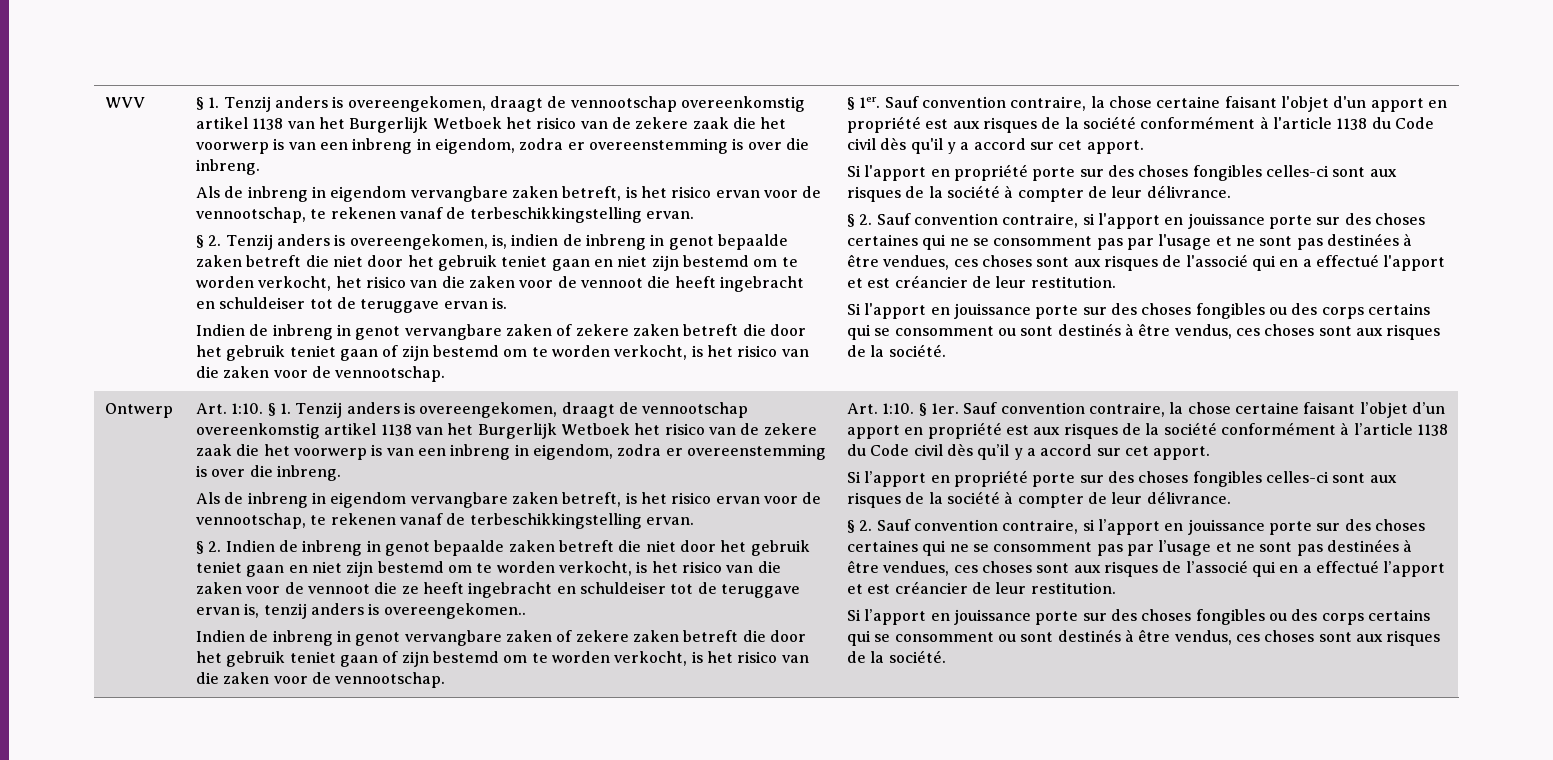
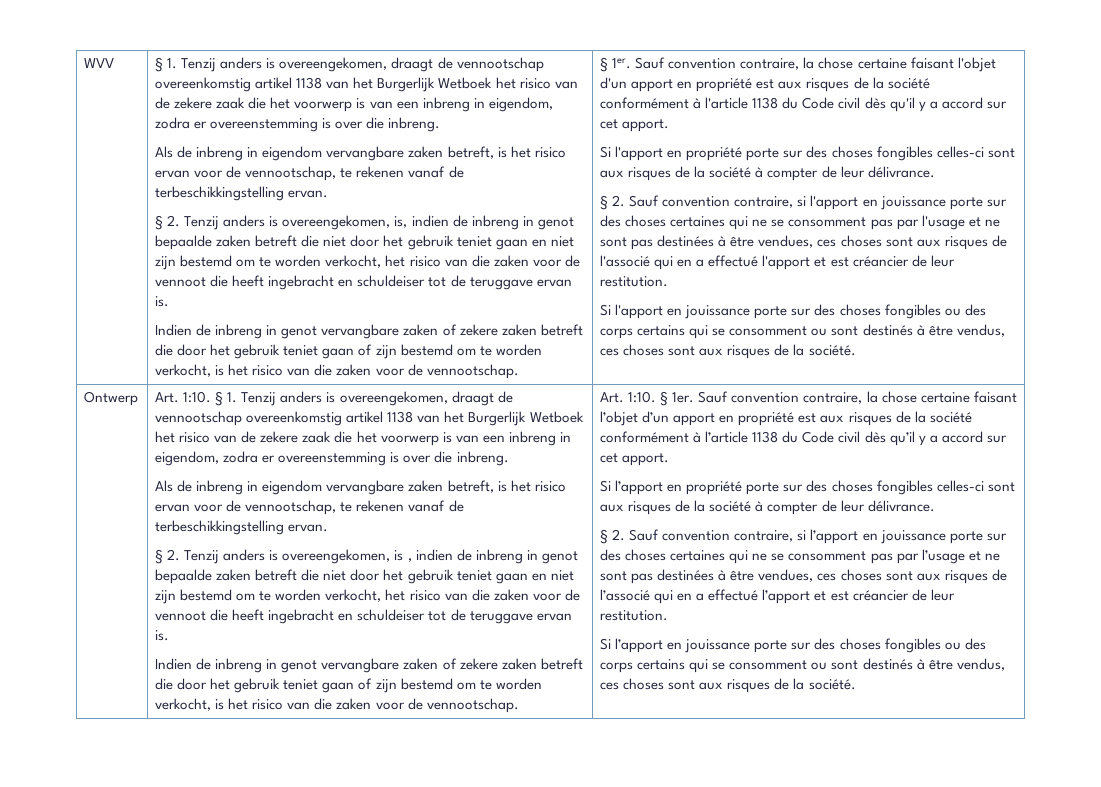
[225,540,275,552] Indien -> [184,549,453,564] Tenzij anders is overeengekomen, is , indien
[636,561,781,573] [196,582,800,598] [196,603,526,619] is het risico van die zaken voor de vennoot die ze heeft ingebracht en schuldeiser tot de teruggave ervan is, tenzij anders is overeengekomen.. -> [385,589,580,601] [155,609,572,624] [155,630,170,641] het risico van die zaken voor de vennoot die heeft ingebracht en schuldeiser tot de teruggave ervan is.

